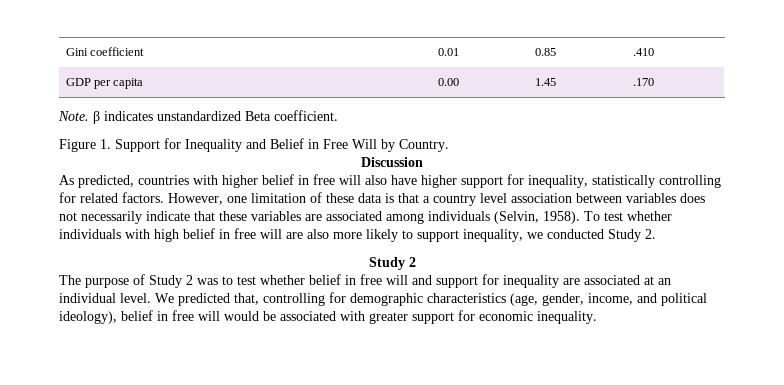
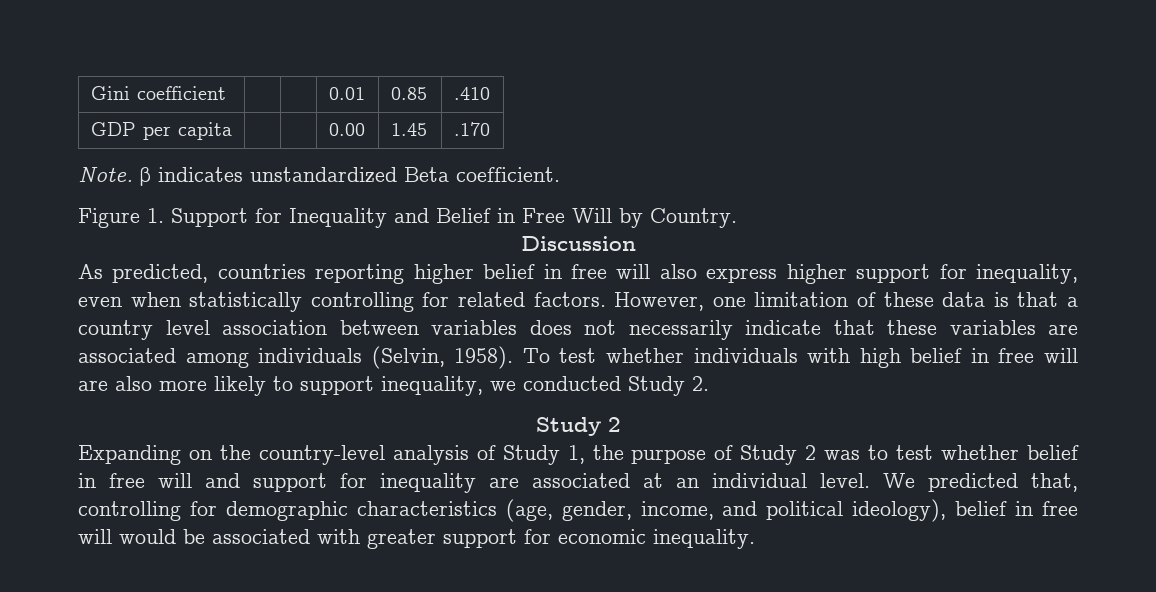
[193,175,218,185] with -> [315,264,405,284] reporting
[391,175,417,185] have -> [706,268,778,283] express
(588, 181) none -> [78,292,181,307] even when
[59,275,81,285] The -> [78,445,624,465] Expanding on the country-level analysis of Study 1, the

